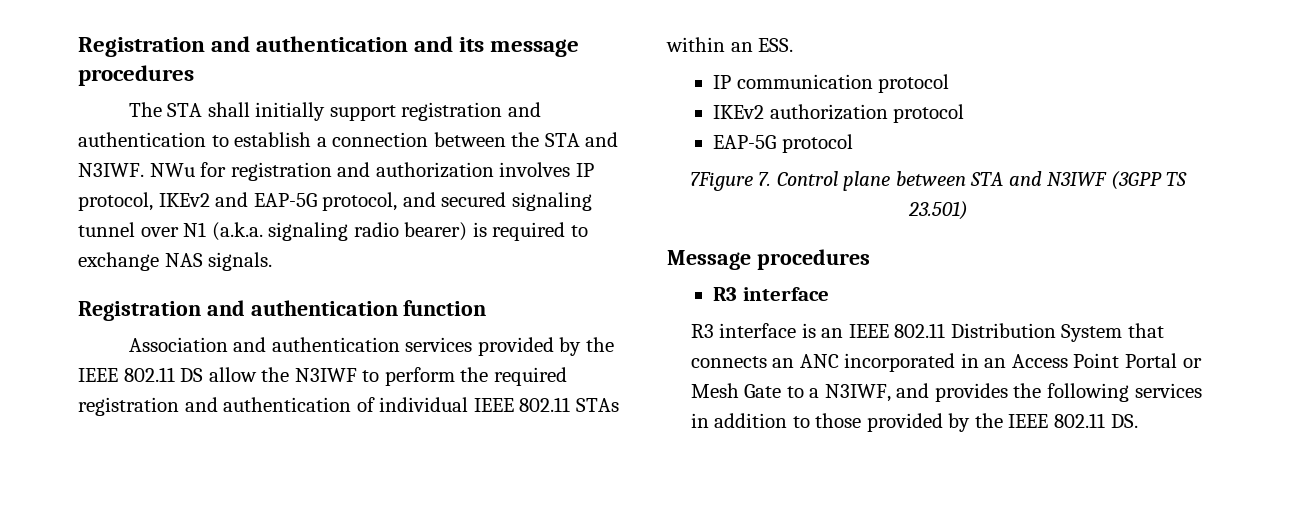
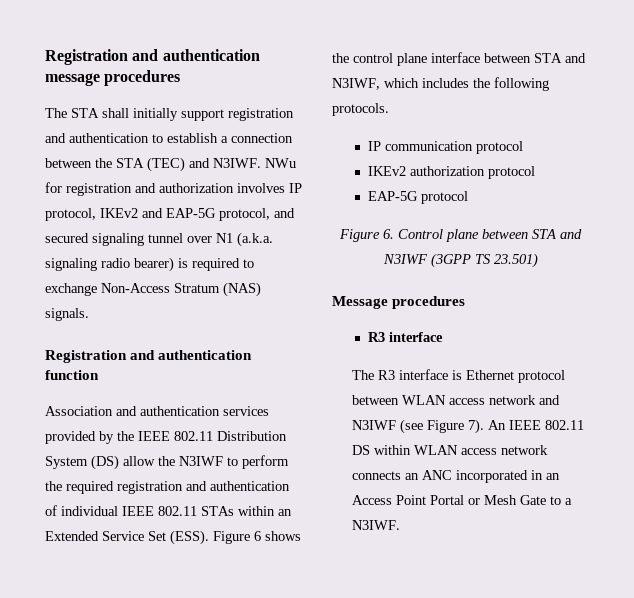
[78,36,485,57] Registration and authentication and its -> [45,49,260,65] Registration and authentication
(580, 140) none -> [147,157,185,172] (TEC)
[164,253,203,267] NAS -> [101,282,261,297] Non-Access Stratum (NAS)
[180,368,204,382] DS -> [217,431,287,441] [45,455,119,470] Distribution System (DS)
[758,38,794,52] ESS. -> [45,530,301,545] [332,52,586,66] [332,77,549,91] [332,103,389,116] Extended Service Set (ESS). Figure 6 shows the control plane interface between STA and N3IWF, which includes the following protocols.
[689,172,772,191] 7Figure 7. -> [339,229,394,242] Figure 6.
(829, 294) none -> [351,370,374,380] The
[821,323,1165,342] an IEEE 802.11 Distribution System that -> [465,370,565,383] [351,395,560,405] [351,419,584,434] [351,445,548,455] Ethernet protocol between WLAN access network and N3IWF (see Figure 7). An IEEE 802.11 DS within WLAN access network
[824,383,1202,402] [690,413,1138,432] N3IWF, and provides the following services in addition to those provided by the IEEE 802.11 DS. -> [351,520,400,530] N3IWF.

